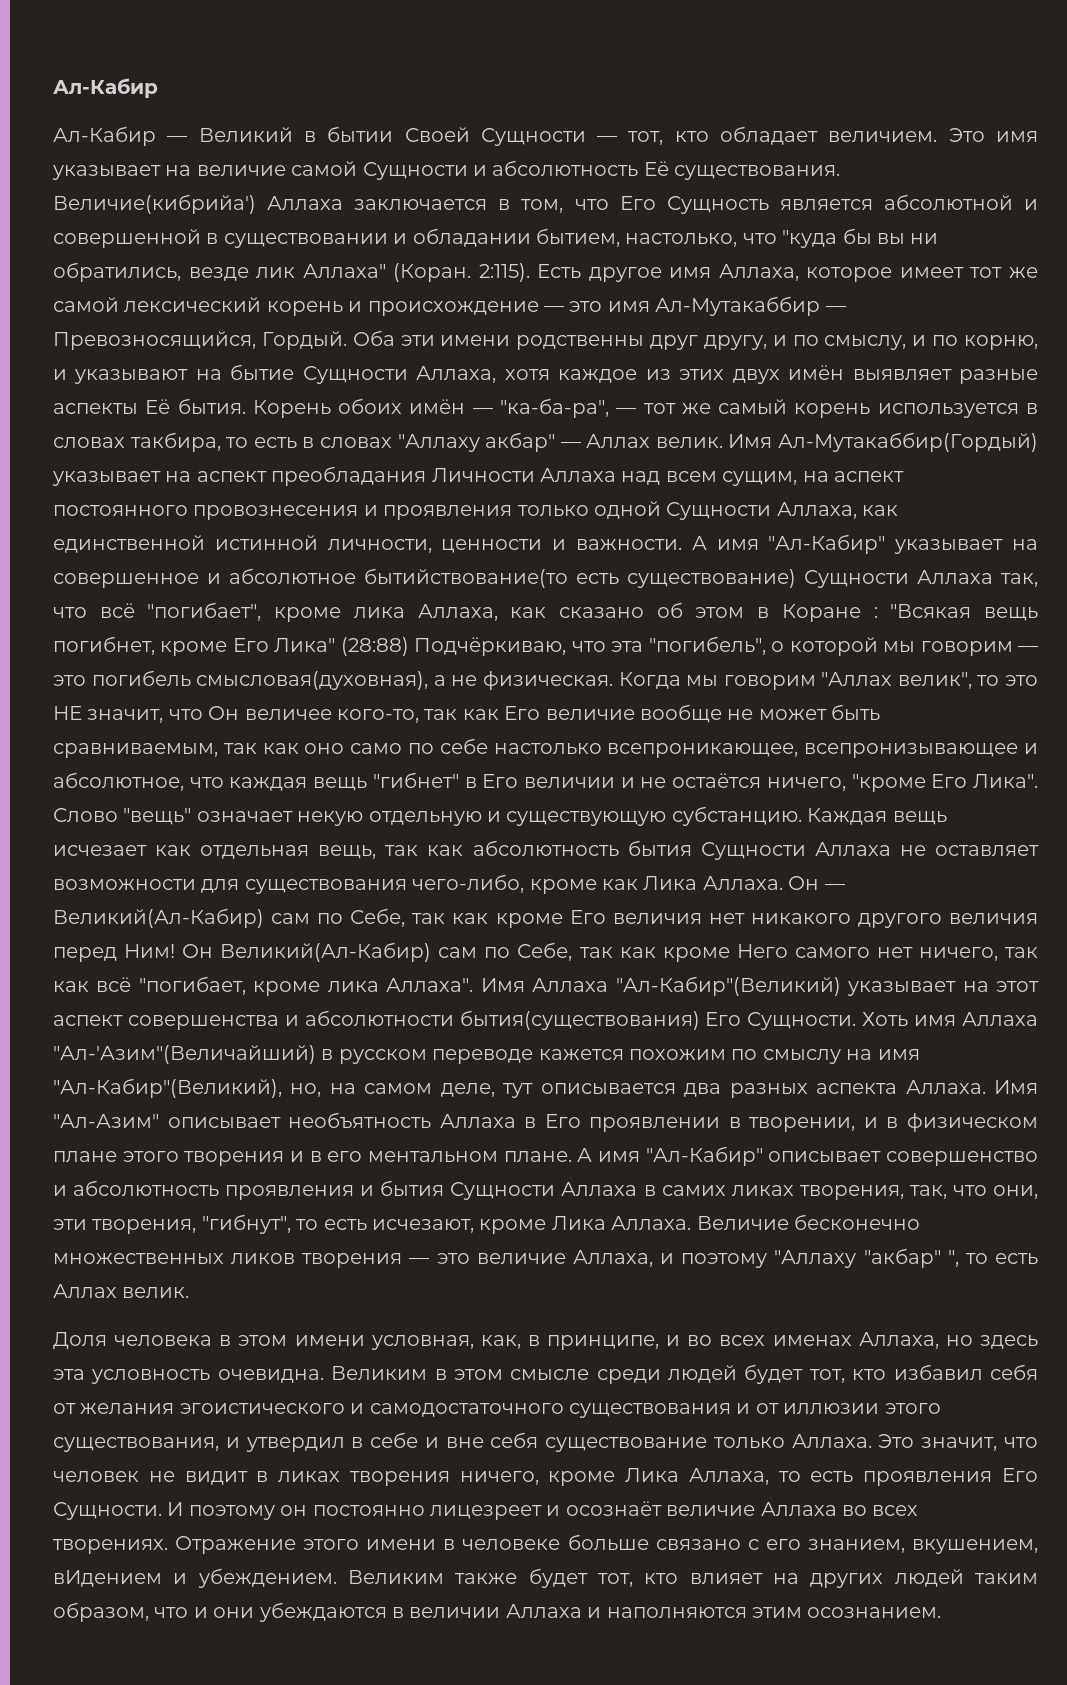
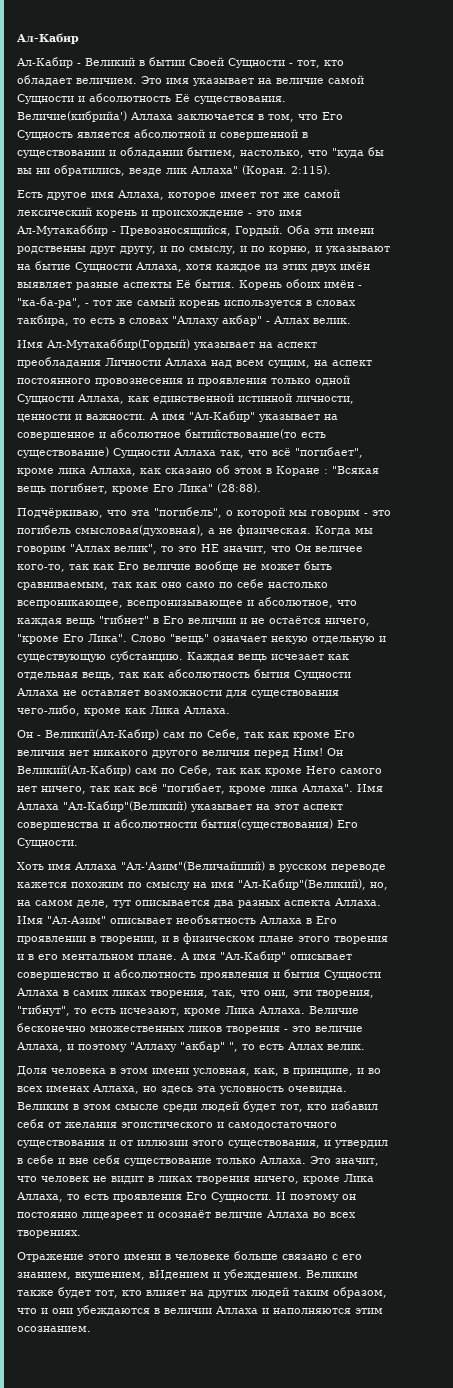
[167,136,188,142] — -> [77,63,81,66] -
[597,136,618,142] — -> [289,63,293,66] -
(530, 272) none -> (331, 170) //
[544,306,564,312] — -> [248,213,252,216] -
[825,306,846,312] — -> [112,231,116,234] -
[472,398,637,418] — "ка-ба-ра", — -> [358,285,362,288] [17,297,89,308] - "ка-ба-ра", -
[560,434,723,448] — Аллах велик. -> [266,316,351,324] - Аллах велик. //
[340,637,409,656] (28:88) -> [217,483,261,493] (28:88). //
[1017,646,1038,652] — -> [364,513,368,516] -
[788,876,845,890] Он — -> [17,730,41,738] // Он -
(857, 1021) none -> (78, 843) //
[409,1258,430,1264] — -> [284,1029,288,1032] -
(168, 1546) none -> (81, 1234) //

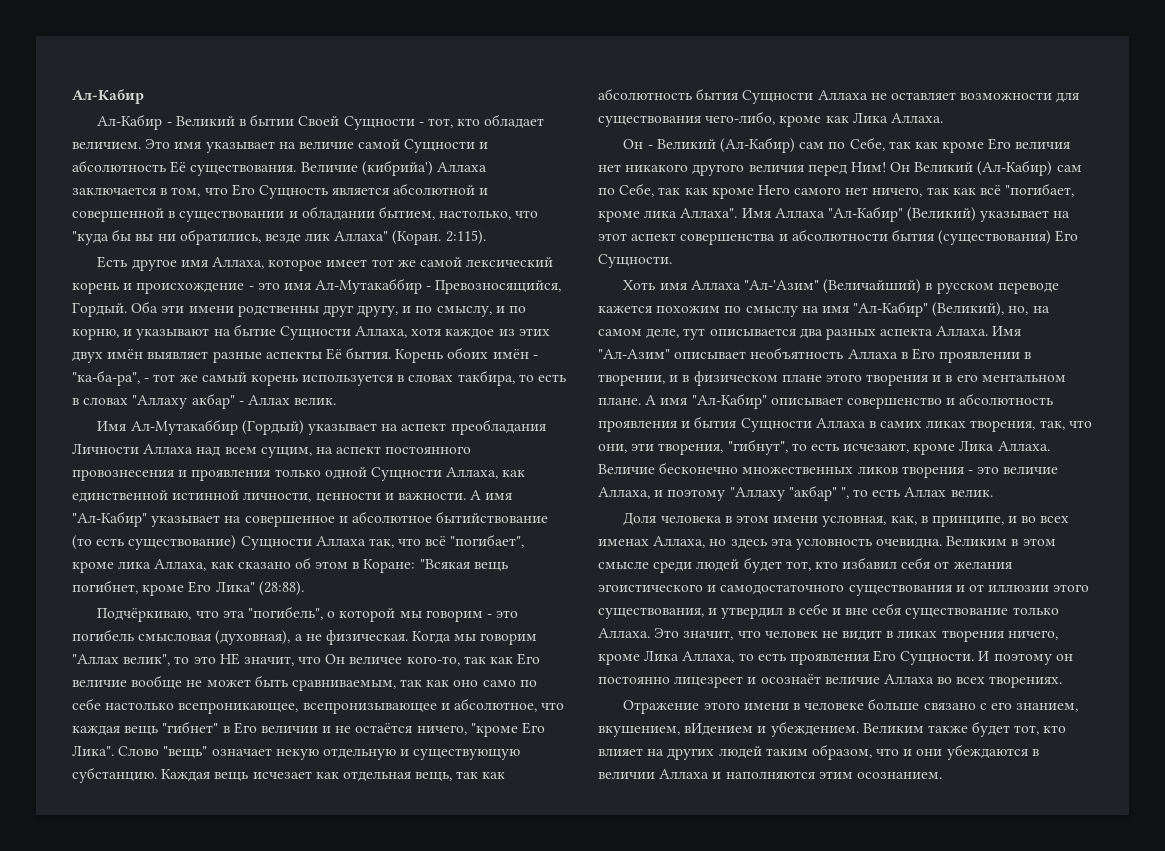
[17,111,127,122] Величие(кибрийа') -> [300,160,433,176] Величие (кибрийа')
[47,339,190,350] Ал-Мутакаббир(Гордый) -> [130,419,304,435] Ал-Мутакаббир (Гордый)
[185,429,297,439] бытийствование(то -> [436,511,549,523] [72,535,92,550] бытийствование (то
[276,466,328,476] Коране : -> [363,559,416,573] Коране:
[75,525,204,536] смысловая(духовная), -> [138,630,291,645] смысловая (духовная),
[45,729,159,740] Великий(Ал-Кабир) -> [656,137,796,153] Великий (Ал-Кабир)
[17,765,131,776] Великий(Ал-Кабир) -> [914,160,1053,176] Великий (Ал-Кабир)
[63,801,187,812] "Ал-Кабир"(Великий) -> [827,206,977,222] "Ал-Кабир" (Великий)
[201,819,333,830] бытия(существования) -> [891,229,1052,245] бытия (существования)
[121,861,265,871] "Ал-'Азим"(Величайший) -> [744,279,922,294] "Ал-'Азим" (Величайший)
[238,879,366,890] "Ал-Кабир"(Великий), -> [853,301,1005,317] "Ал-Кабир" (Великий),

